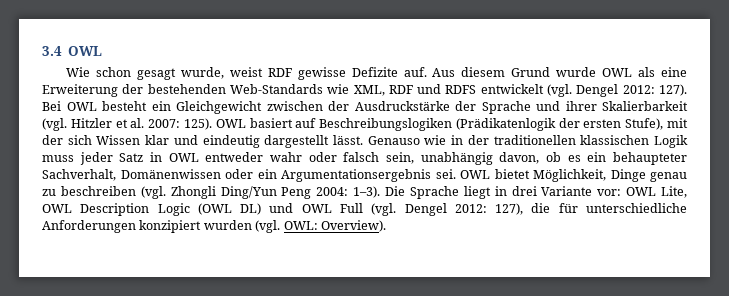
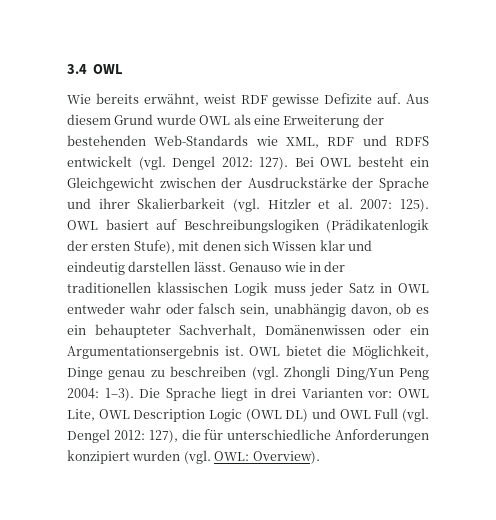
[96,67,224,80] schon gesagt wurde, -> [95,93,199,106] bereits erwähnt,
[42,135,63,145] der -> [202,240,241,251] denen
[264,135,330,148] dargestellt -> [128,261,191,272] darstellen
[435,169,456,179] sei. -> [224,346,244,356] ist.
(530, 174) none -> [327,345,347,356] die
[541,186,593,196] Variante -> [301,388,363,398] Varianten

